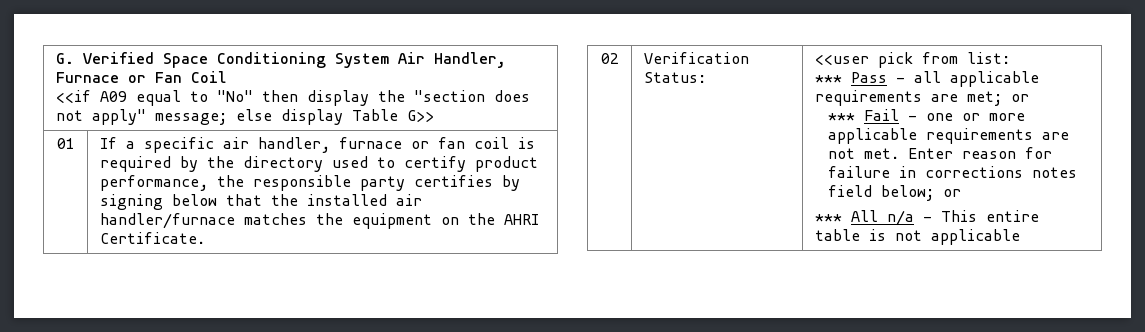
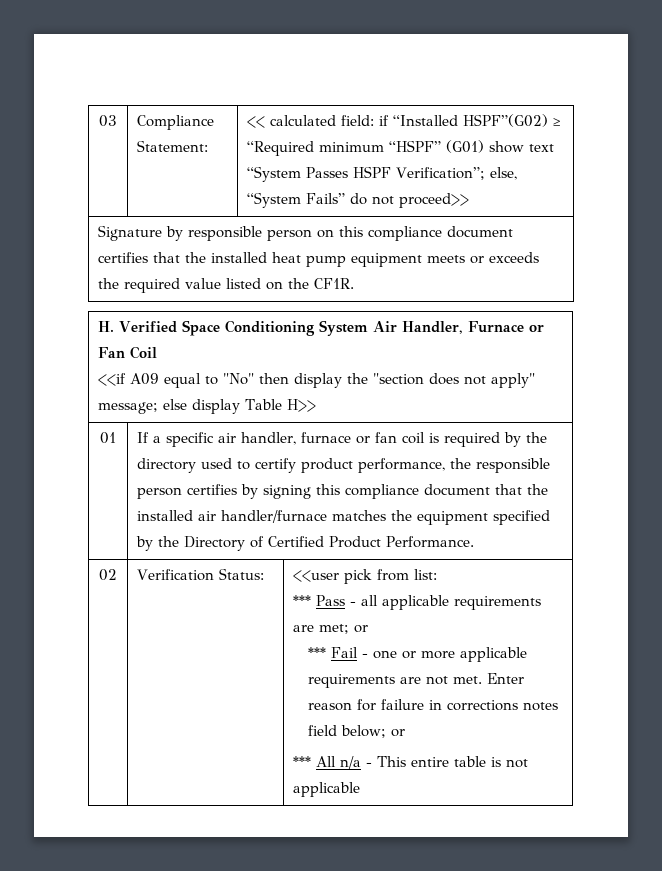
[55,53,74,64] G. -> [99,115,117,127] [137,115,215,130] [137,140,209,152] [247,114,561,128] [247,140,555,156] [247,166,518,182] [247,192,470,208] [98,225,514,241] [98,252,540,267] [98,278,355,293] [98,321,115,332] 03 | Compliance Statement: | << calculated field: if “Installed HSPF”(G02) ≥ “Required minimum “HSPF” (G01) show text “System Passes HSPF Verification”; else, “System Fails” do not proceed>> // Signature by responsible person on this compliance document certifies that the installed heat pump equipment meets or exceeds the required value listed on the CF1R. // H.
[406,110,434,122] G>> -> [287,399,317,412] H>>
[359,176,405,191] party -> [137,487,183,499] person
[171,194,217,206] below -> [316,484,491,499] this compliance document
[440,213,539,225] [99,232,205,244] on the AHRI Certificate. -> [493,510,551,525] [136,536,475,551] specified by the Directory of Certified Product Performance.

